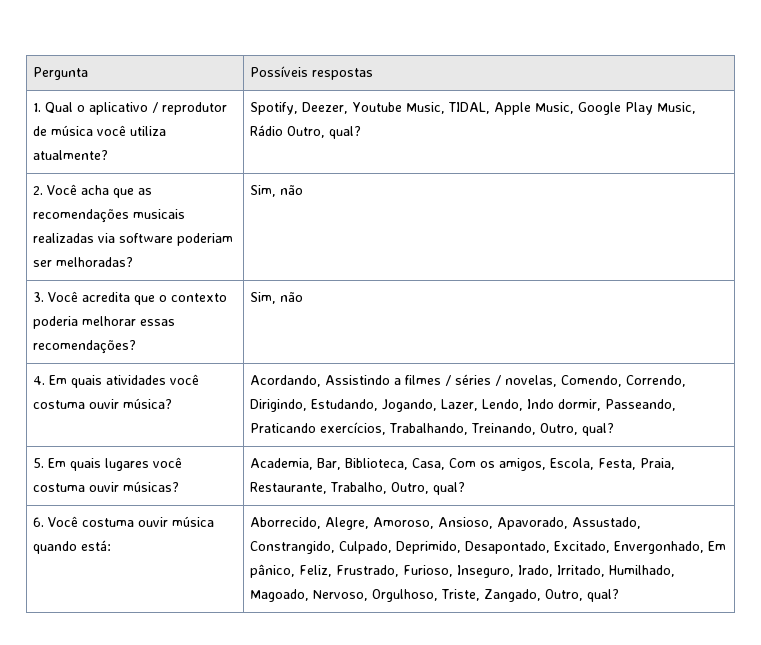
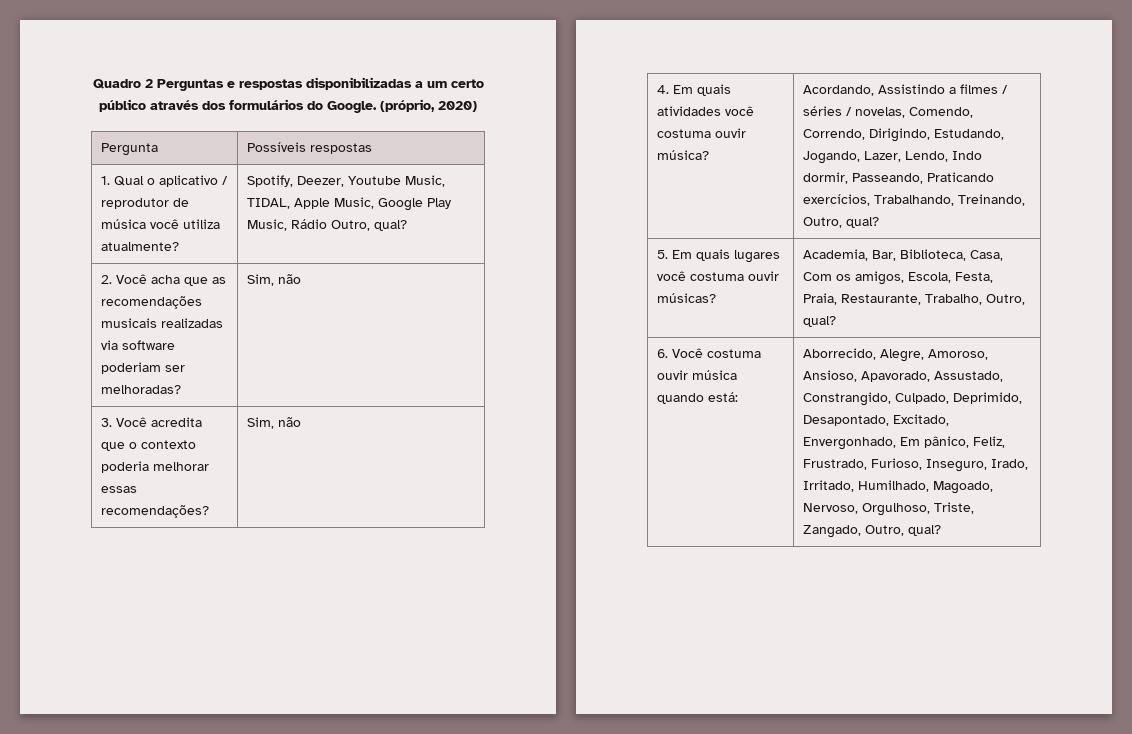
(32, 73) none -> [92,77,484,91] [99,99,477,113] Quadro 2 Perguntas e respostas disponibilizadas a um certo público através dos formulários do Google. (próprio, 2020) //

